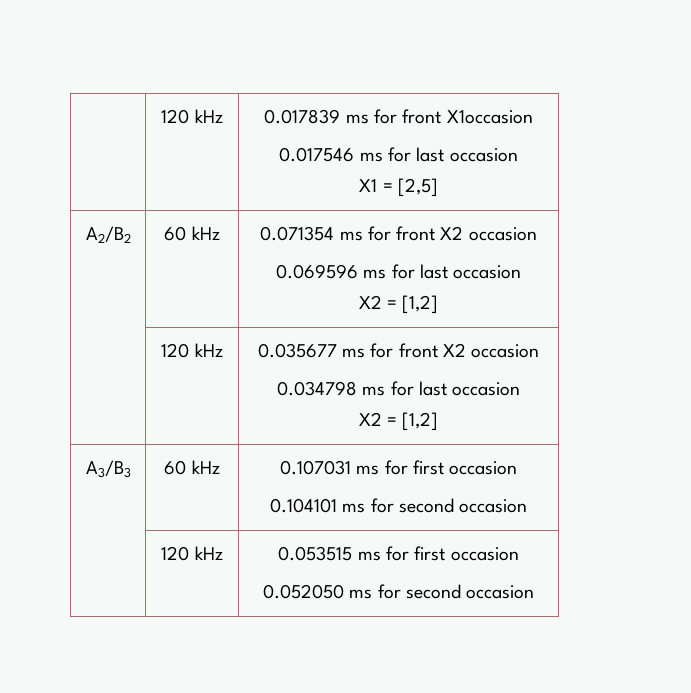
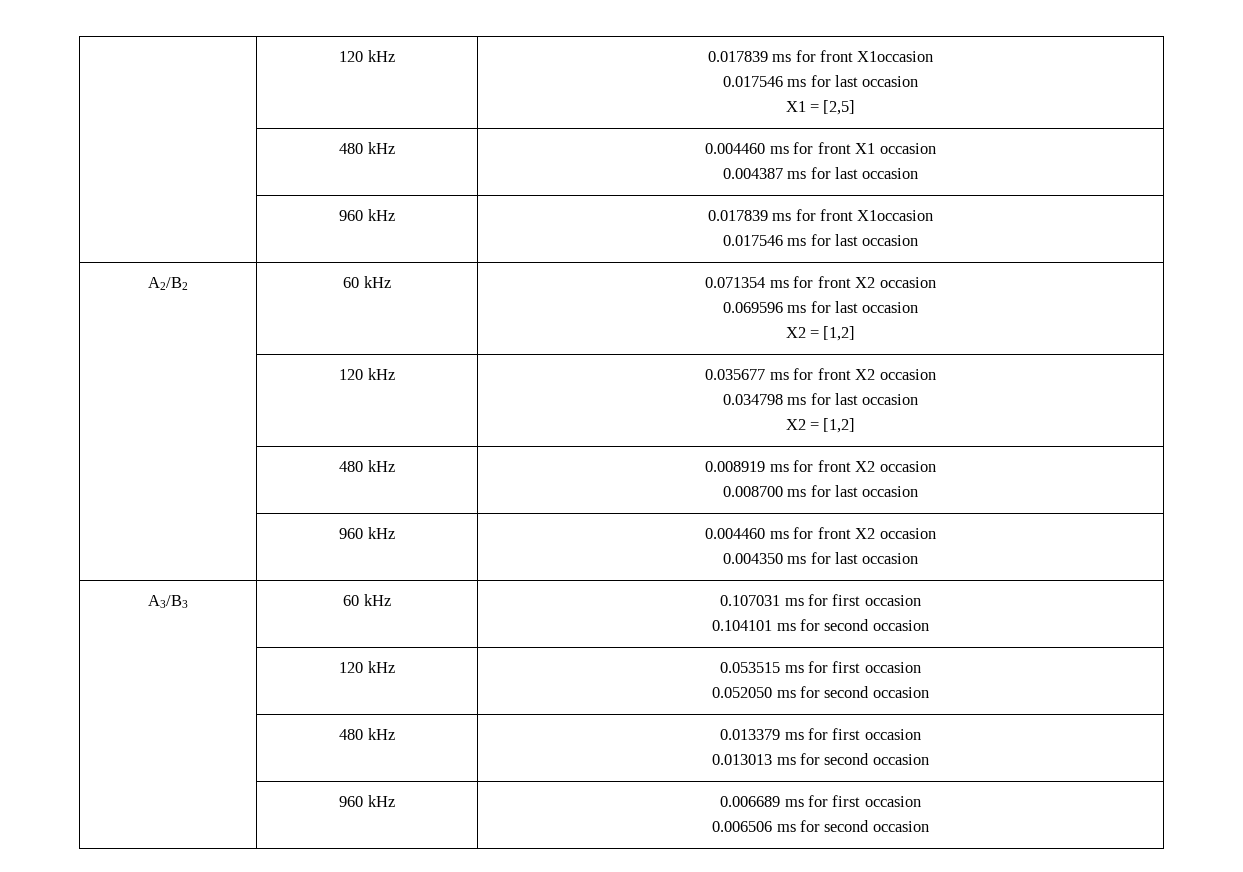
(438, 187) none -> [339,142,395,154] [705,142,936,154] [722,167,919,179] [339,209,395,221] [707,209,934,221] [722,234,919,246] // | 480 kHz | 0.004460 ms for front X1 occasion // 0.004387 ms for last occasion // | 960 kHz | 0.017839 ms for front X1occasion // 0.017546 ms for last occasion
(439, 421) none -> [339,460,395,472] [705,460,936,472] [722,485,919,497] [339,527,395,539] [705,527,936,539] [722,552,919,564] // | 480 kHz | 0.008919 ms for front X2 occasion // 0.008700 ms for last occasion // | 960 kHz | 0.004460 ms for front X2 occasion // 0.004350 ms for last occasion
(535, 592) none -> [339,728,395,740] [720,728,921,740] [712,753,929,765] [339,795,395,807] [720,795,921,807] [712,820,929,832] // | 480 kHz | 0.013379 ms for first occasion // 0.013013 ms for second occasion // | 960 kHz | 0.006689 ms for first occasion // 0.006506 ms for second occasion

